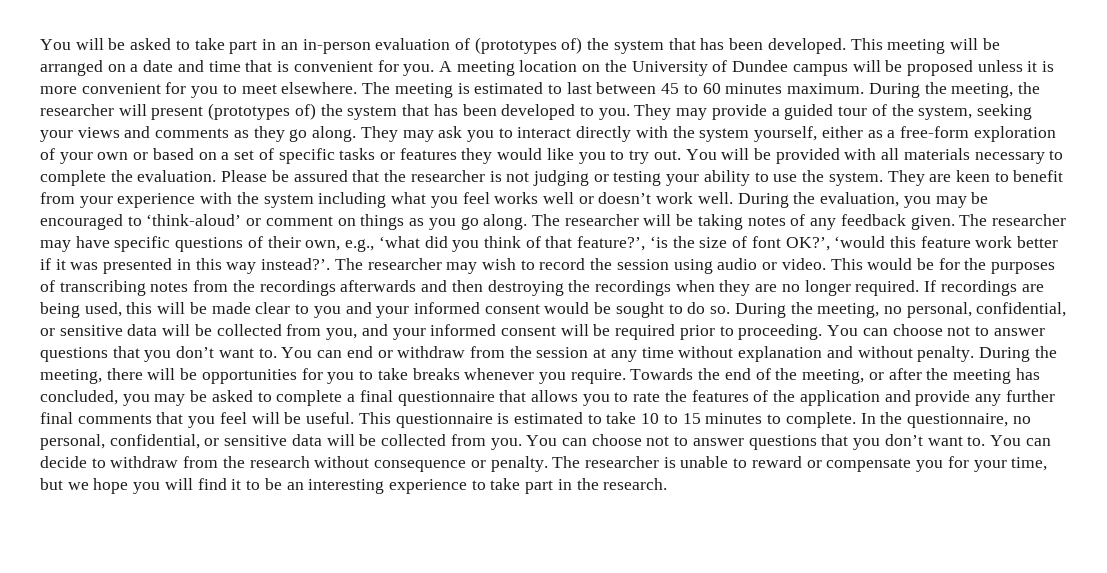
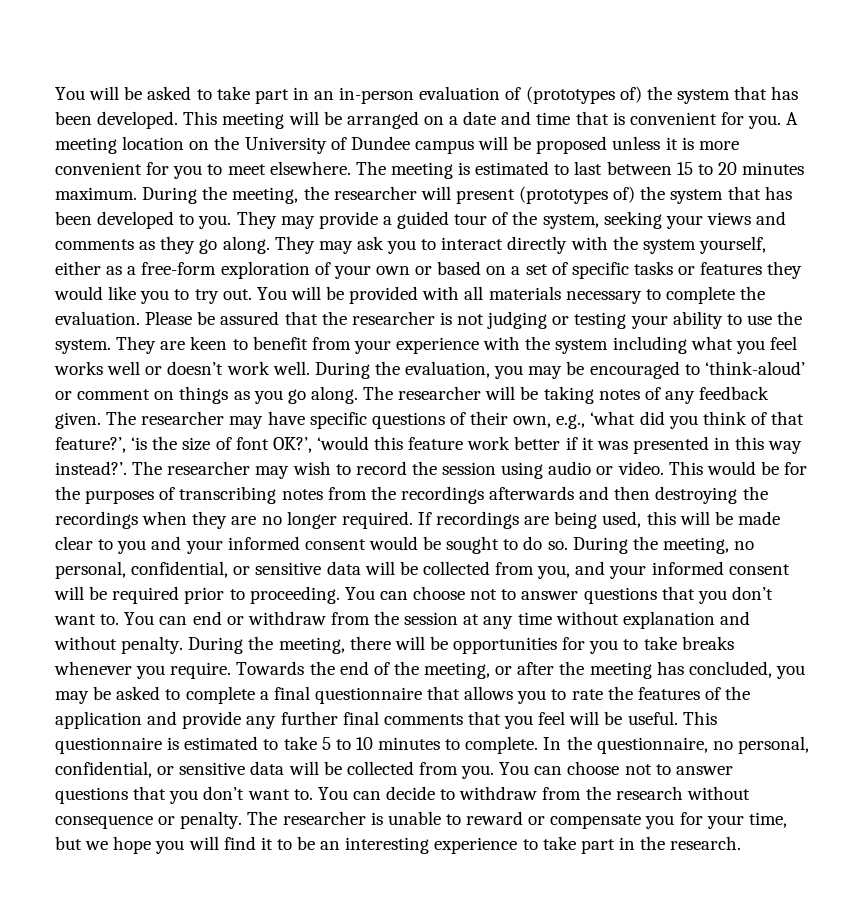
[661,83,721,94] 45 to 60 -> [676,162,737,175] 15 to 20
[641,413,701,424] 10 to 15 -> [321,737,373,750] 5 to 10

